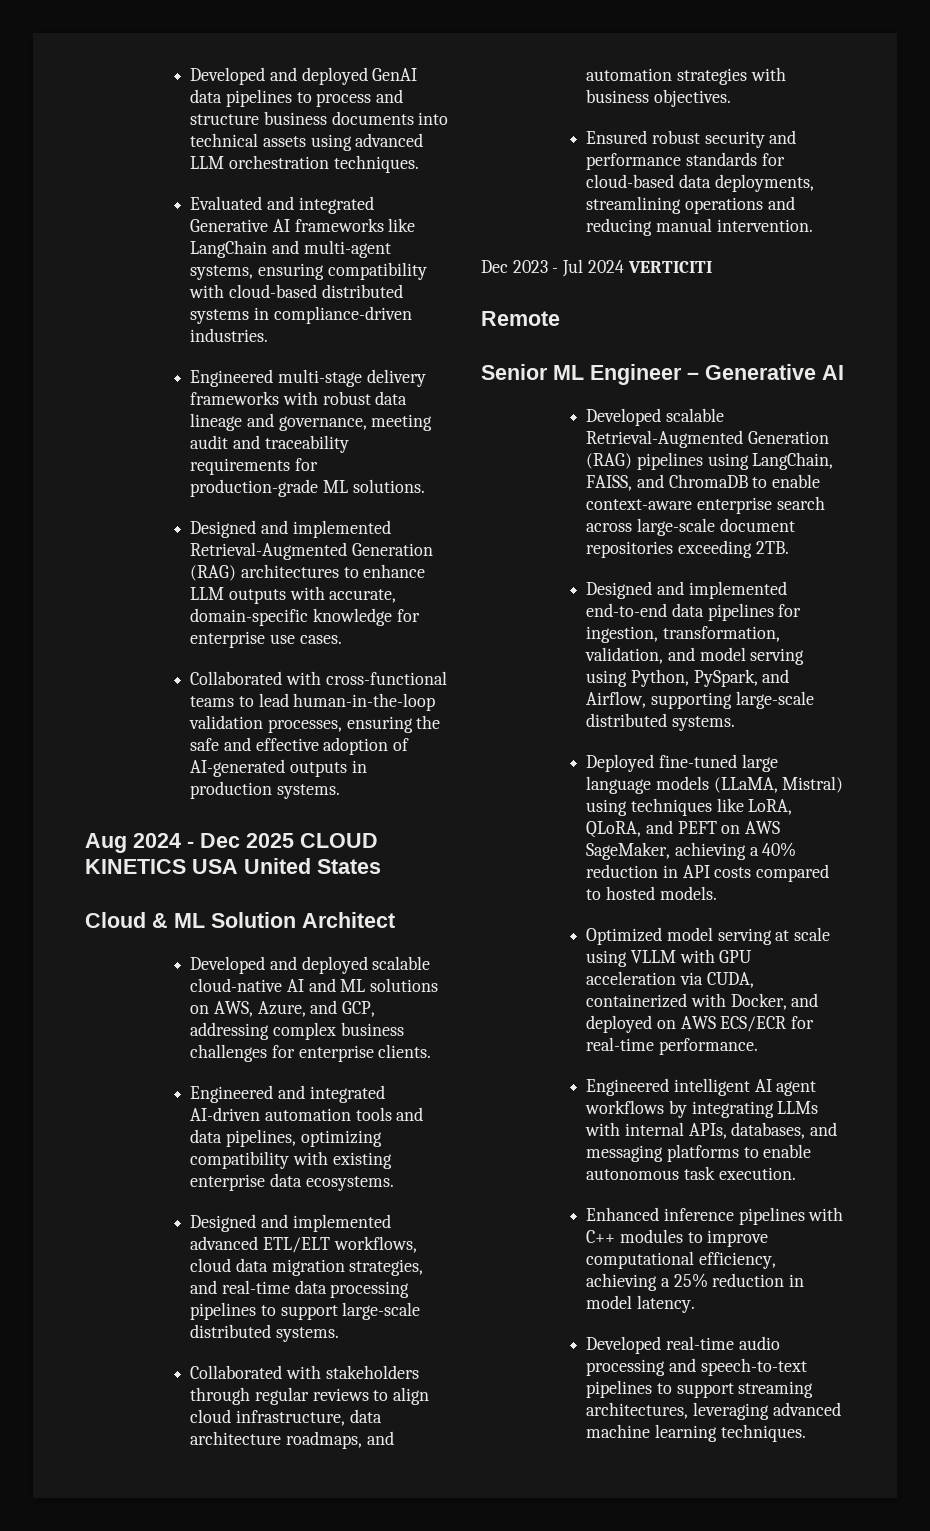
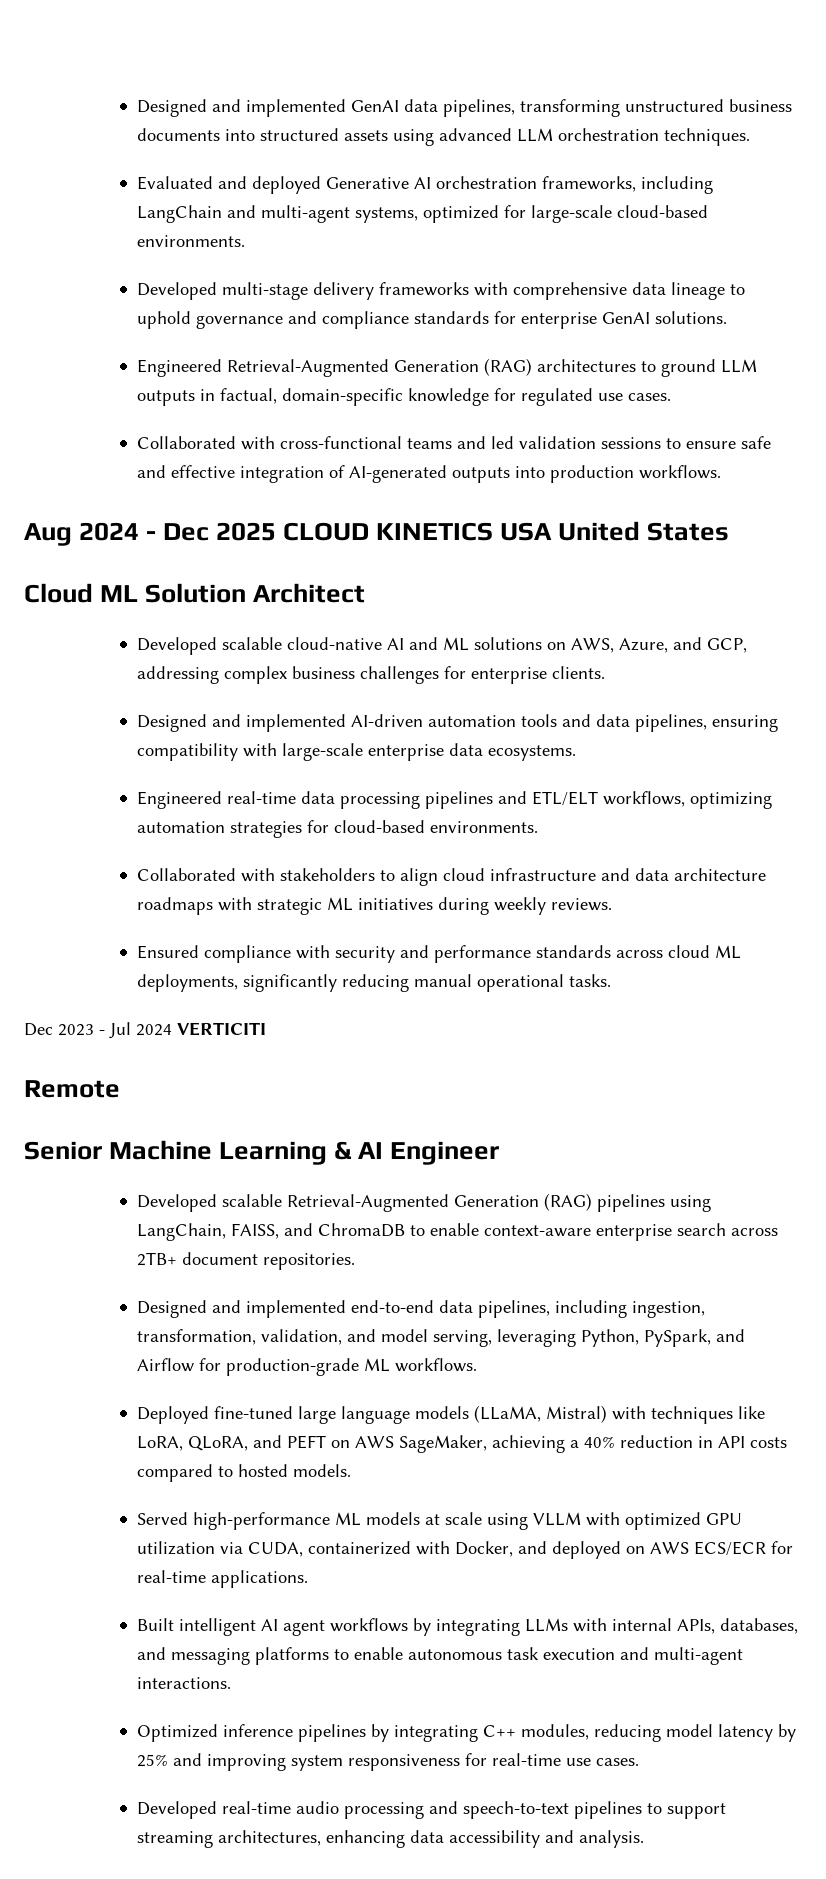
[190,67,418,85] [190,89,404,107] [190,114,260,125] Developed and deployed GenAI data pipelines to process and structure -> [136,99,724,117] Designed and implemented GenAI data pipelines, transforming unstructured
[190,133,259,147] technical -> [259,128,339,141] structured
[298,196,374,214] [190,218,416,232] integrated Generative AI frameworks like -> [251,176,713,194] deployed Generative AI orchestration frameworks, including
[257,262,427,280] [189,284,403,298] [190,306,412,324] [190,328,269,342] [190,369,274,387] ensuring compatibility with cloud-based distributed systems in compliance-driven industries. // Engineered -> [422,205,708,223] [136,235,245,247] [136,282,217,300] optimized for large-scale cloud-based environments. // Developed
[322,391,371,405] robust -> [512,282,627,300] comprehensive
[246,413,433,431] [190,435,349,453] [190,458,318,475] [190,479,425,497] [190,520,391,538] and governance, meeting audit and traceability requirements for production-grade ML solutions. // Designed and implemented -> [729,284,745,295] [136,311,727,329] [136,359,222,377] to uphold governance and compliance standards for enterprise GenAI solutions. // Engineered
[363,564,426,578] enhance -> [660,359,716,377] ground
[289,586,397,603] with accurate, -> [199,388,277,404] in factual,
[190,631,266,648] enterprise -> [520,388,593,406] regulated
[238,693,436,711] [189,715,441,733] to lead human-in-the-loop validation processes, ensuring the -> [456,436,736,449] and led validation sessions to ensure
[323,737,389,755] adoption -> [239,466,324,483] integration
[351,760,367,773] [190,781,340,799] in production systems. -> [514,465,721,483] into production workflows.
[152,913,168,928] & -> (93, 593) none
[269,956,368,974] and deployed -> (217, 646) none
[190,1085,385,1103] Engineered and integrated -> [136,714,346,732] Designed and implemented
[300,1130,382,1147] [190,1151,392,1169] optimizing compatibility with existing -> [711,715,778,732] [136,743,363,761] ensuring compatibility with large-scale
[190,1214,391,1232] [190,1236,417,1253] [190,1258,424,1276] [190,1280,410,1298] [190,1302,421,1320] [190,1324,339,1342] [190,1365,419,1379] [190,1387,430,1405] [190,1409,382,1426] [190,1431,394,1449] [586,67,786,85] [586,89,731,107] Designed and implemented advanced ETL/ELT workflows, cloud data migration strategies, and real-time data processing pipelines to support large-scale distributed systems. // Collaborated with stakeholders through regular reviews to align cloud infrastructure, data architecture roadmaps, and automation strategies with business objectives. -> [136,791,772,809] [136,820,538,838] [136,868,766,886] [136,897,612,915] Engineered real-time data processing pipelines and ETL/ELT workflows, optimizing automation strategies for cloud-based environments. // Collaborated with stakeholders to align cloud infrastructure and data architecture roadmaps with strategic ML initiatives during weekly reviews.
[651,130,700,144] robust -> [203,945,330,963] compliance with
[761,153,785,166] [586,174,814,192] [586,196,795,214] [586,218,813,236] for cloud-based data deployments, streamlining operations and reducing manual intervention. -> [615,945,741,959] [136,974,611,992] across cloud ML deployments, significantly reducing manual operational tasks.
[553,364,844,385] ML Engineer – Generative AI -> [109,1140,500,1165] Machine Learning & AI Engineer
[636,518,795,536] [586,540,789,558] large-scale document repositories exceeding 2TB. -> [136,1252,355,1270] 2TB+ document repositories.
[707,603,802,621] pipelines for -> [477,1300,627,1318] pipelines, including
[750,648,805,665] [586,670,628,687] serving using -> [432,1329,576,1347] serving, leveraging
[586,691,814,709] [586,713,735,731] Airflow, supporting large-scale distributed systems. -> [136,1358,477,1376] Airflow for production-grade ML workflows.
[586,799,628,816] using -> [611,1406,646,1420] with
[586,927,772,945] Optimized model serving -> [136,1512,420,1530] Served high-performance ML models
[719,950,753,963] [586,971,677,985] GPU acceleration -> [624,1512,742,1530] [136,1541,215,1555] optimized GPU utilization
[658,1038,758,1055] [586,1078,670,1096] performance. // Engineered -> [210,1570,308,1588] [136,1618,174,1631] applications. // Built
[718,1167,796,1180] [586,1207,844,1225] [586,1229,769,1247] [586,1251,776,1269] [586,1273,805,1291] [586,1295,695,1313] execution. // Enhanced inference pipelines with C++ modules to improve computational efficiency, achieving a 25% reduction in model latency. -> [542,1647,743,1665] [136,1677,231,1689] [136,1724,796,1742] [136,1753,639,1771] execution and multi-agent interactions. // Optimized inference pipelines by integrating C++ modules, reducing model latency by 25% and improving system responsiveness for real-time use cases.
[692,1402,841,1420] [586,1424,806,1442] leveraging advanced machine learning techniques. -> [325,1830,644,1848] enhancing data accessibility and analysis.

